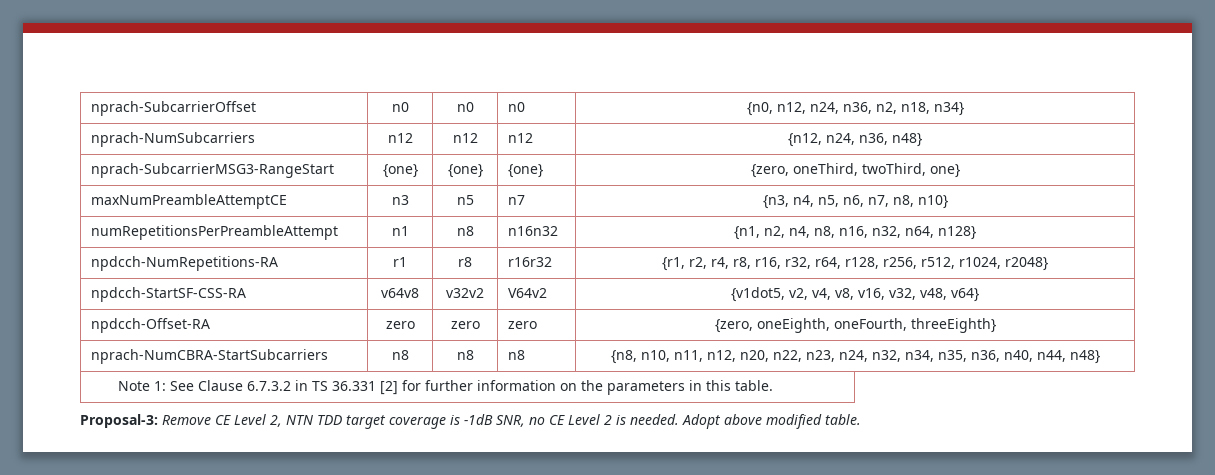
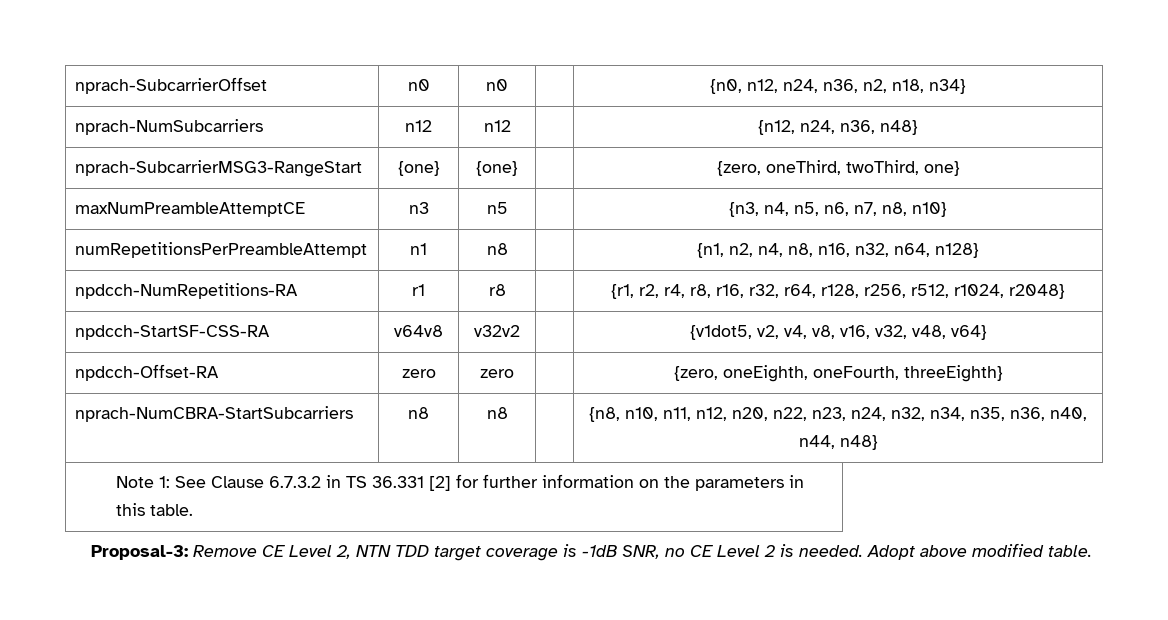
[508,102,526,112] n0 -> (508, 85) none
[508,133,534,143] n12 -> (511, 126) none
[508,164,544,178] {one} -> (518, 168) none
[508,195,526,205] n7 -> (508, 208) none
[508,226,559,236] n16n32 -> (508, 249) none
[508,257,553,267] r16r32 -> (506, 290) none
[508,288,548,298] V64v2 -> (520, 331) none
[508,321,538,329] zero -> (514, 373) none
[508,350,526,360] n8 -> (508, 413) none

